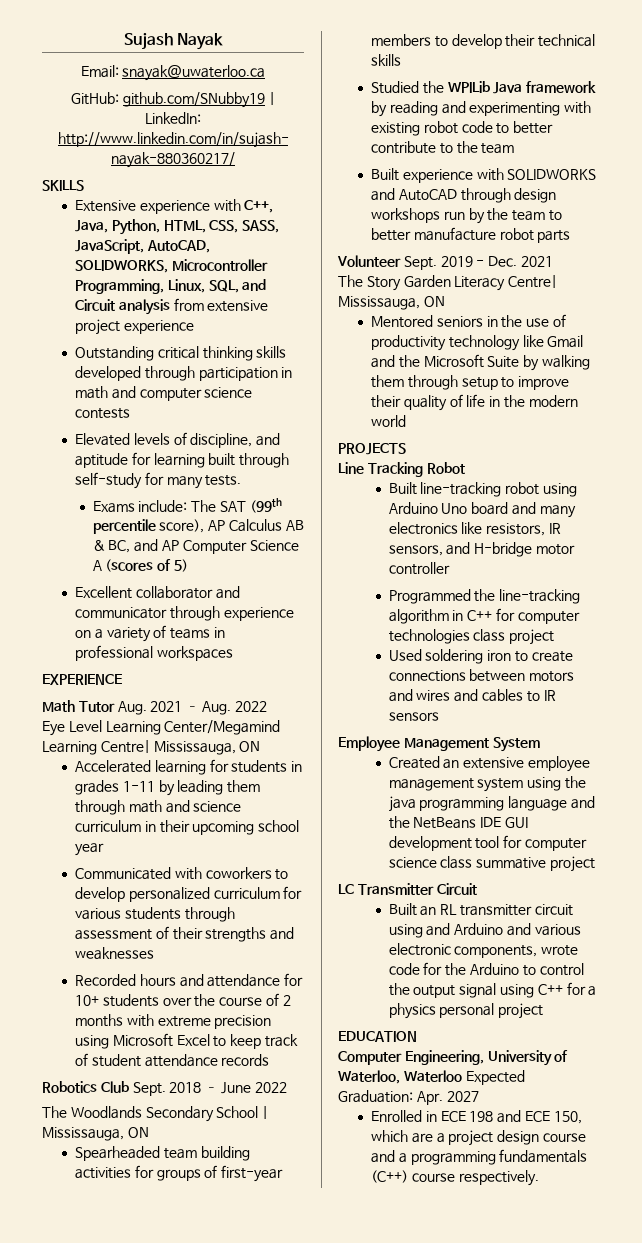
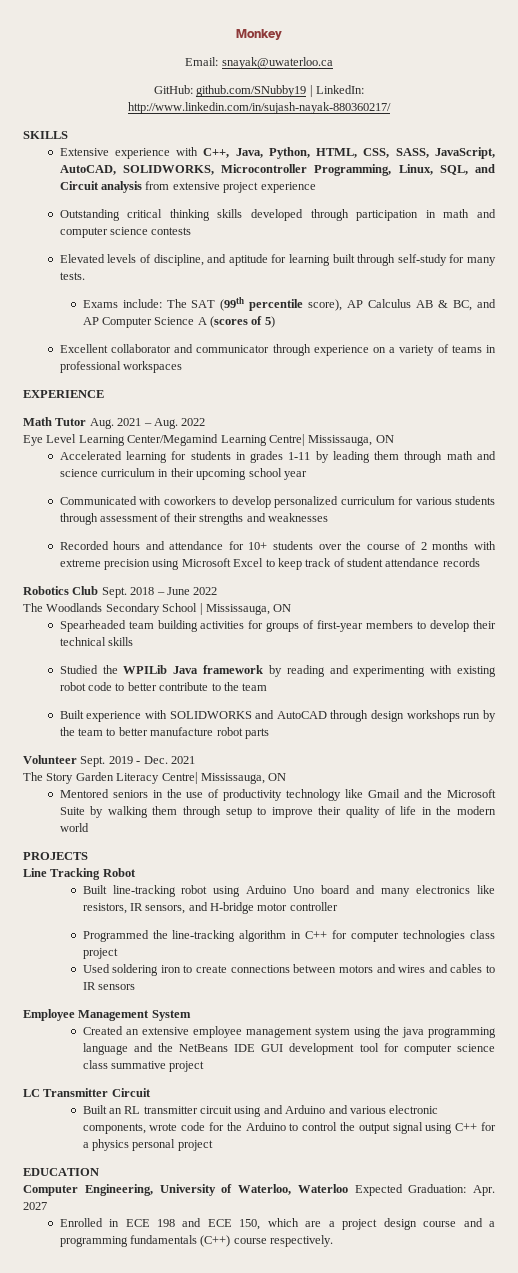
[123,32,224,50] Sujash Nayak -> [236,29,282,40] Monkey

